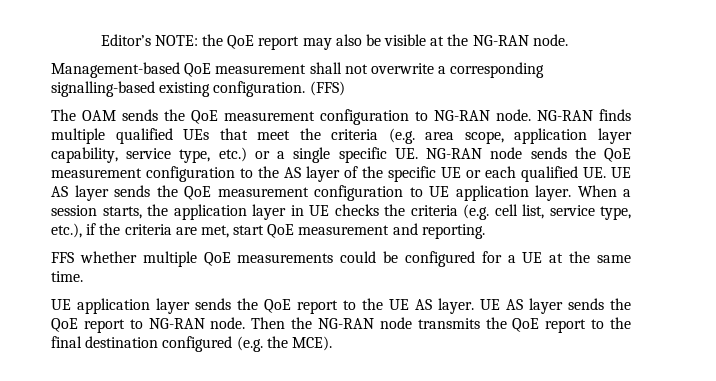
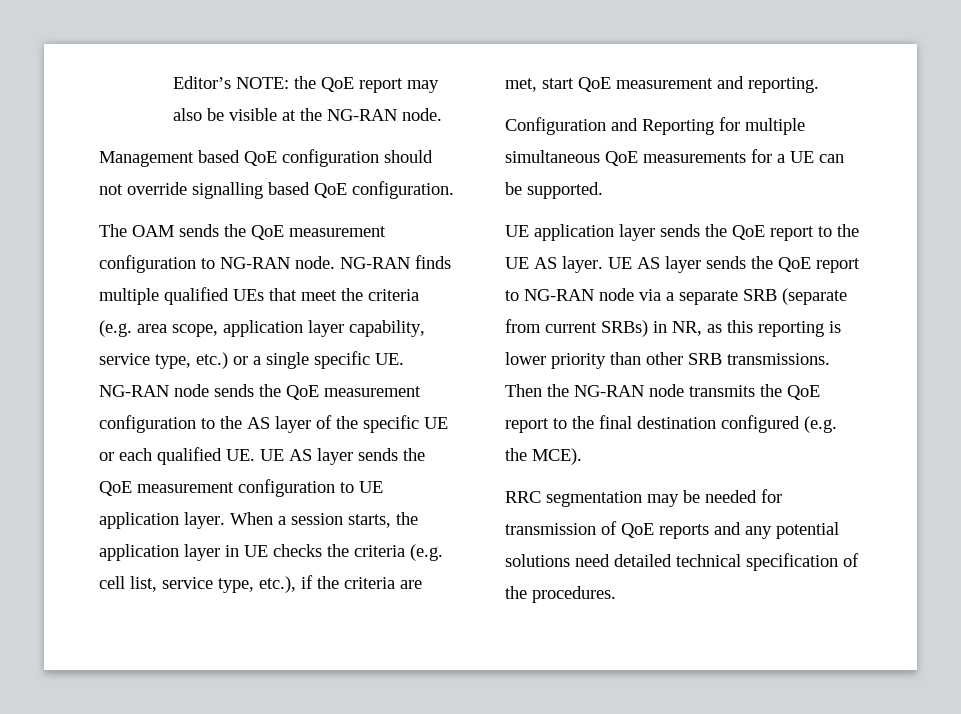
[51,62,545,78] [51,81,211,97] Management-based QoE measurement shall not overwrite a corresponding signalling-based existing -> [99,149,433,167] [99,182,347,199] Management based QoE configuration should not override signalling based QoE
[309,81,345,96] (FFS) -> (454, 190) none
[51,251,632,267] [51,271,83,282] FFS whether multiple QoE measurements could be configured for a UE at the same time. -> [505,117,805,135] [505,149,844,166] [505,182,603,199] Configuration and Reporting for multiple simultaneous QoE measurements for a UE can be supported.
[210,317,246,329] node. -> [599,288,847,305] [505,319,841,337] [505,352,830,369] node via a separate SRB (separate from current SRBs) in NR, as this reporting is lower priority than other SRB transmissions.
(332, 343) none -> [505,489,782,507] [505,521,839,539] [505,553,859,571] [505,586,616,603] // RRC segmentation may be needed for transmission of QoE reports and any potential solutions need detailed technical specification of the procedures.

